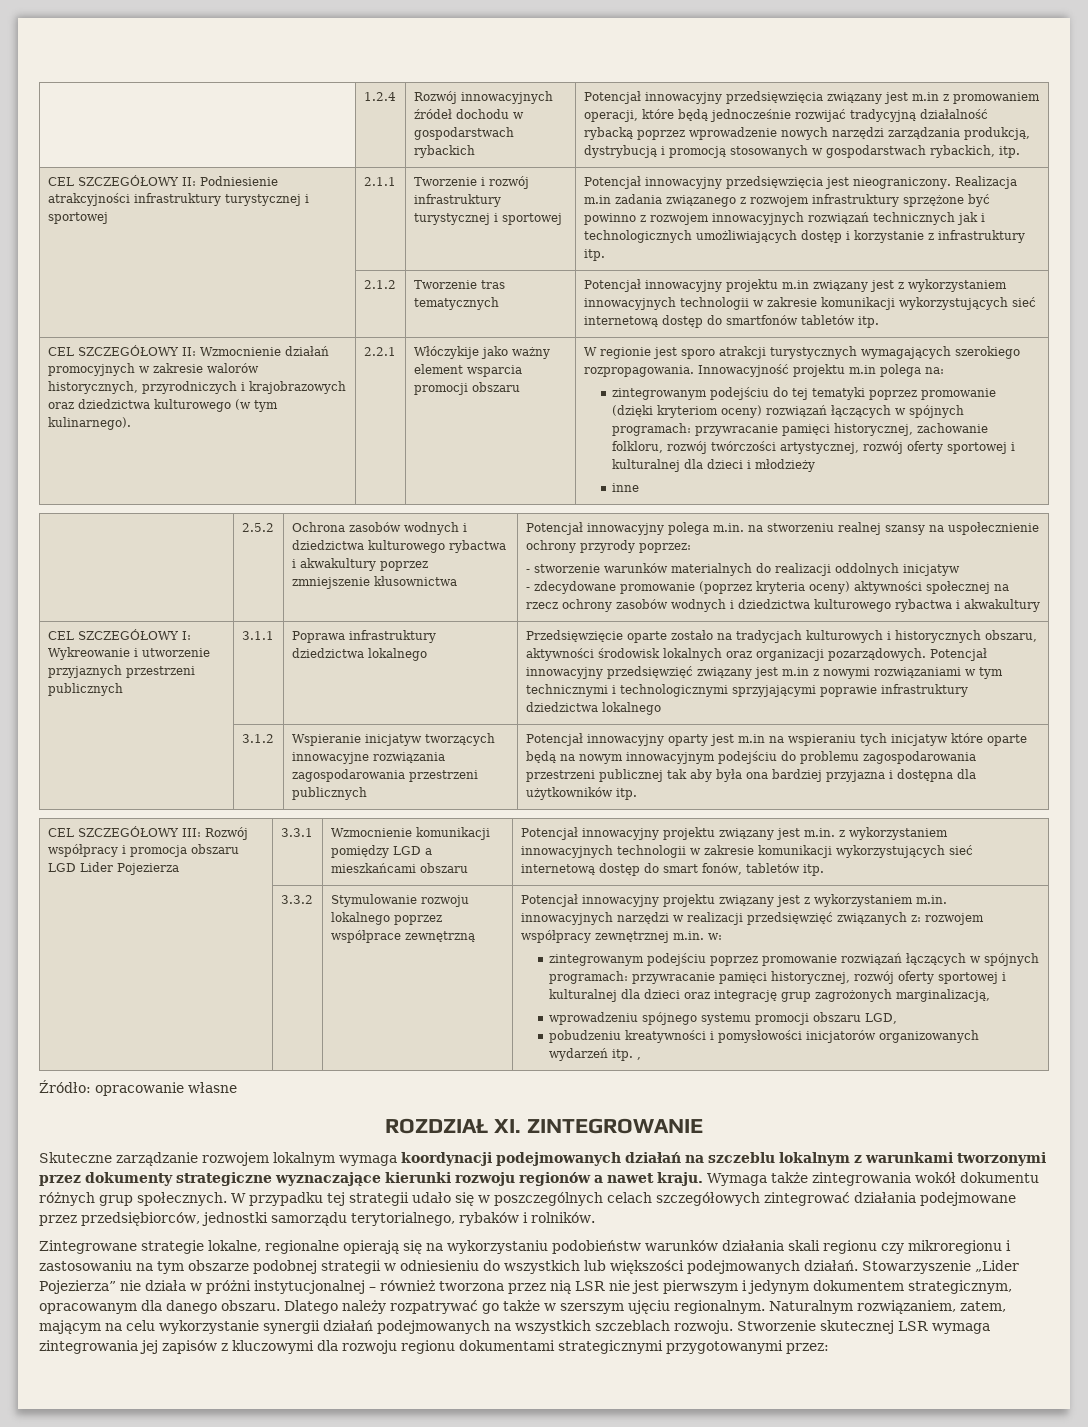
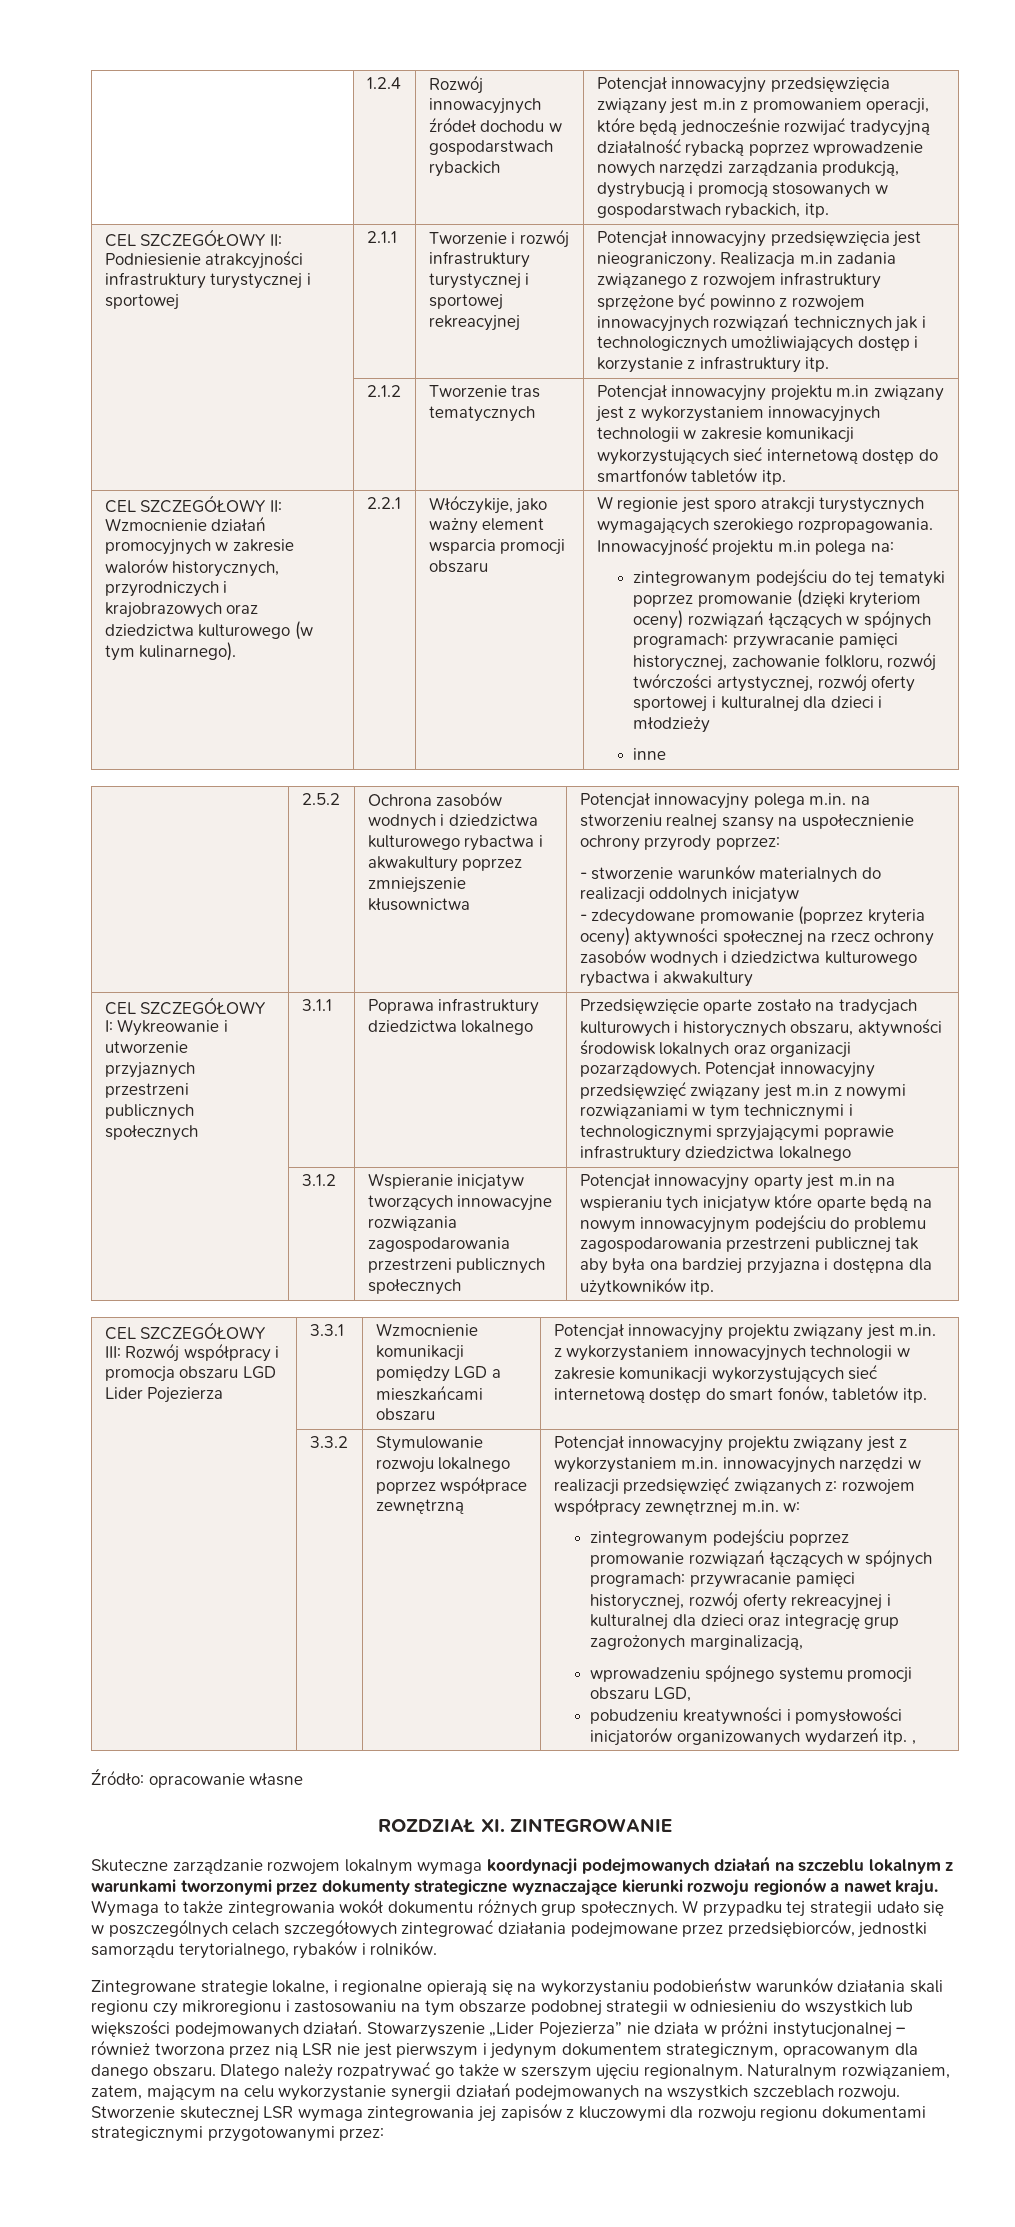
(562, 219) none -> [428,315,520,331] rekreacyjnej
[413,346,479,359] Włóczykije -> [428,495,513,514] Włóczykije,
(123, 689) none -> [104,1125,198,1141] społecznych
(367, 793) none -> [367,1279,461,1295] społecznych
[937,972,998,984] sportowej -> [791,1594,883,1610] rekreacyjnej
(767, 1179) none -> [163,1901,179,1913] to
(261, 1246) none -> [333,1980,338,1992] i

